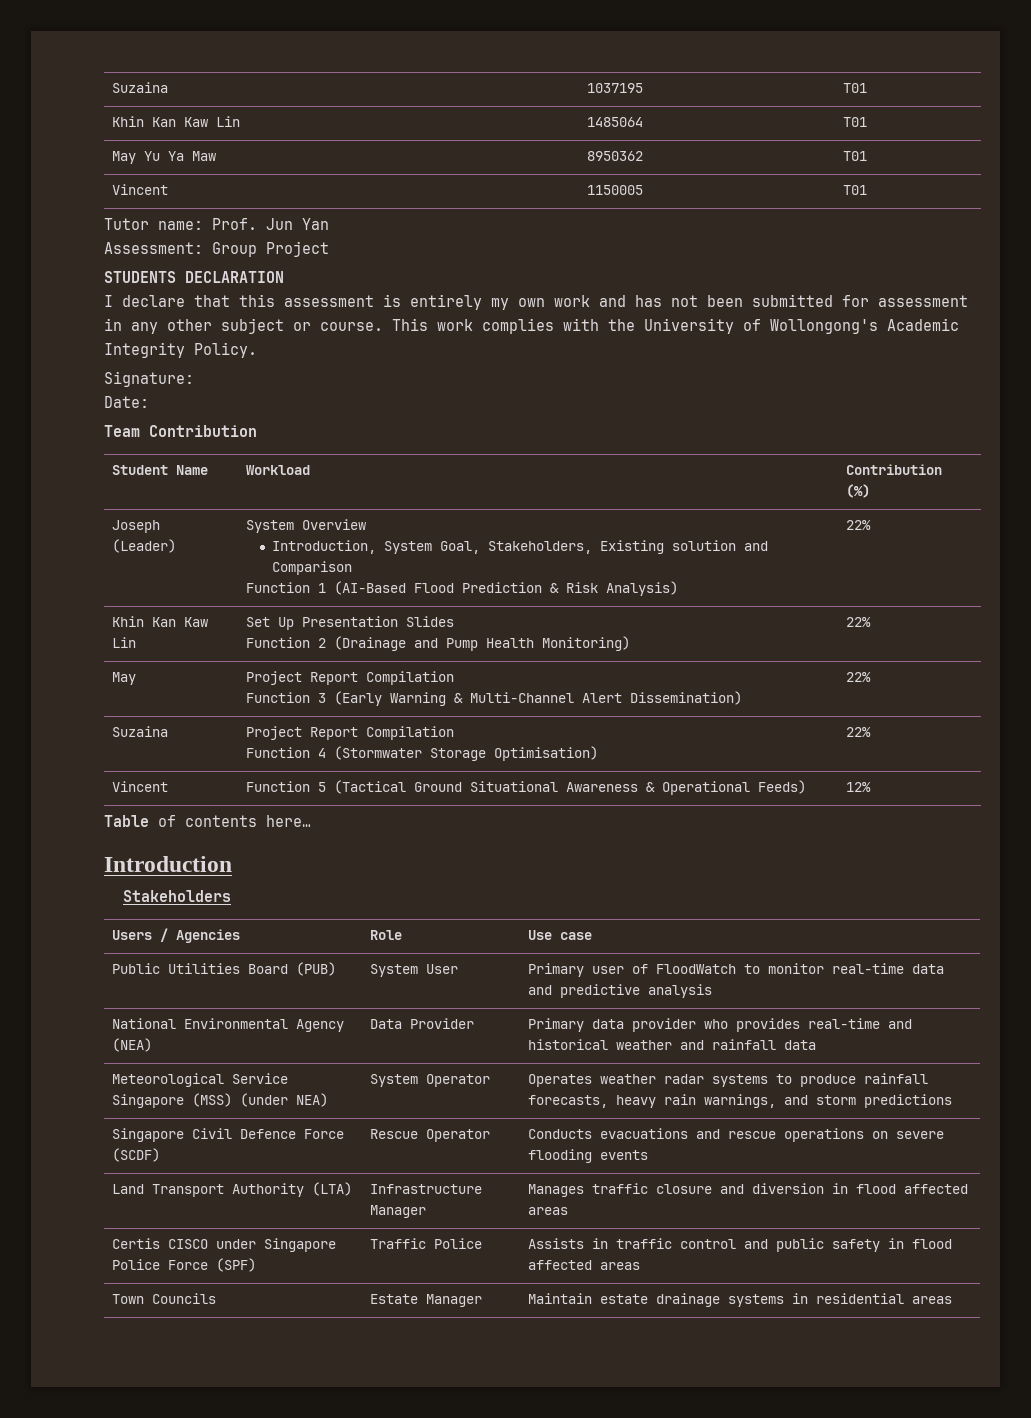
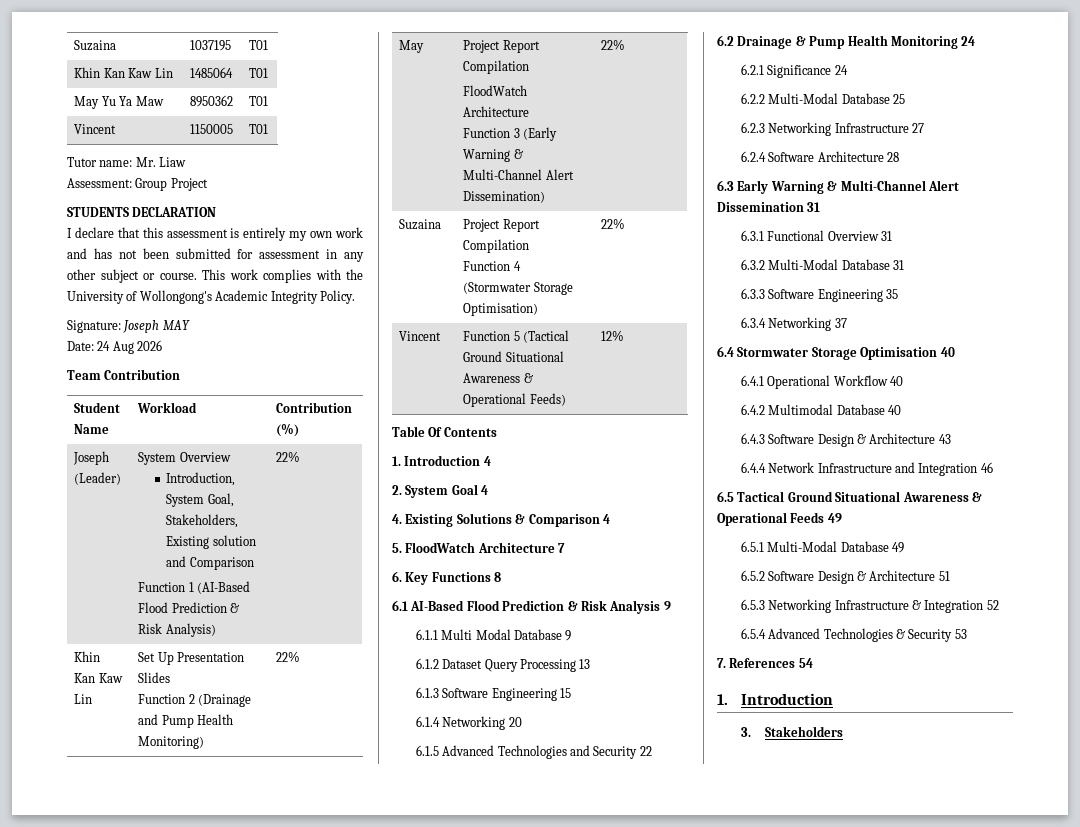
[212,218,329,230] Prof. Jun Yan -> [135,157,187,167] Mr. Liaw
(194, 379) none -> [123,320,190,333] Joseph MAY
(149, 402) none -> [97,340,163,354] 24 Aug 2026
(455, 678) none -> [463,85,528,96] [463,106,530,117] // FloodWatch Architecture
[158,815,311,827] of contents here… // -> [428,427,497,437] [392,455,491,466] [392,484,489,498] [392,513,610,527] [392,542,566,553] [392,571,502,585] [392,600,671,614] [415,629,572,641] [415,658,591,672] [415,687,571,701] [415,716,522,730] [415,745,652,759] [717,35,976,49] [740,64,848,78] [740,93,905,104] [740,122,924,136] [740,151,899,162] [717,180,959,194] [717,202,821,212] [740,230,892,241] [740,259,904,270] [740,288,898,302] [740,317,847,331] [717,346,955,360] [740,375,903,389] [740,404,901,415] [740,433,951,447] [740,462,993,476] [717,491,982,502] [717,512,842,526] [740,541,904,553] [740,570,950,584] [740,599,999,613] [740,628,967,642] [717,658,813,668] [717,694,728,705] Of Contents // 1. Introduction 4 // 2. System Goal 4 // 4. Existing Solutions & Comparison 4 // 5. FloodWatch Architecture 7 // 6. Key Functions 8 // 6.1 AI-Based Flood Prediction & Risk Analysis 9 // 6.1.1 Multi Modal Database 9 // 6.1.2 Dataset Query Processing 13 // 6.1.3 Software Engineering 15 // 6.1.4 Networking 20 // 6.1.5 Advanced Technologies and Security 22 // 6.2 Drainage & Pump Health Monitoring 24 // 6.2.1 Significance 24 // 6.2.2 Multi-Modal Database 25 // 6.2.3 Networking Infrastructure 27 // 6.2.4 Software Architecture 28 // 6.3 Early Warning & Multi-Channel Alert Dissemination 31 // 6.3.1 Functional Overview 31 // 6.3.2 Multi-Modal Database 31 // 6.3.3 Software Engineering 35 // 6.3.4 Networking 37 // 6.4 Stormwater Storage Optimisation 40 // 6.4.1 Operational Workflow 40 // 6.4.2 Multimodal Database 40 // 6.4.3 Software Design & Architecture 43 // 6.4.4 Network Infrastructure and Integration 46 // 6.5 Tactical Ground Situational Awareness & Operational Feeds 49 // 6.5.1 Multi-Modal Database 49 // 6.5.2 Software Design & Architecture 51 // 6.5.3 Networking Infrastructure & Integration 52 // 6.5.4 Advanced Technologies & Security 53 // 7. References 54 // 1.
(232, 864) none -> [740,727,751,737] 3.
[112,928,241,943] [370,930,403,940] [528,930,593,940] [112,962,337,976] [370,964,459,977] [528,963,945,977] [528,984,713,998] [112,1018,345,1032] [112,1038,153,1052] [370,1018,475,1029] [528,1018,913,1032] [528,1039,817,1050] [112,1073,289,1087] [112,1093,329,1108] [370,1074,491,1087] [528,1073,929,1087] [528,1094,953,1108] [112,1128,345,1142] [112,1148,161,1162] [370,1129,491,1142] [528,1128,945,1142] [528,1149,649,1163] [112,1182,353,1197] [370,1184,483,1194] [370,1205,427,1218] [528,1183,969,1197] [528,1207,569,1215] [112,1238,337,1252] [112,1258,257,1272] [370,1238,483,1249] [528,1238,953,1252] [528,1260,641,1270] [112,1293,217,1304] [370,1294,483,1307] [528,1293,953,1307] // Users / Agencies | Role | Use case // Public Utilities Board (PUB) | System User | Primary user of FloodWatch to monitor real-time data and predictive analysis // National Environmental Agency (NEA) | Data Provider | Primary data provider who provides real-time and historical weather and rainfall data // Meteorological Service Singapore (MSS) (under NEA) | System Operator | Operates weather radar systems to produce rainfall forecasts, heavy rain warnings, and storm predictions // Singapore Civil Defence Force (SCDF) | Rescue Operator | Conducts evacuations and rescue operations on severe flooding events // Land Transport Authority (LTA) | Infrastructure Manager | Manages traffic closure and diversion in flood affected areas // Certis CISCO under Singapore Police Force (SPF) | Traffic Police | Assists in traffic control and public safety in flood affected areas // Town Councils | Estate Manager | Maintain estate drainage systems in residential areas -> (843, 731) none

